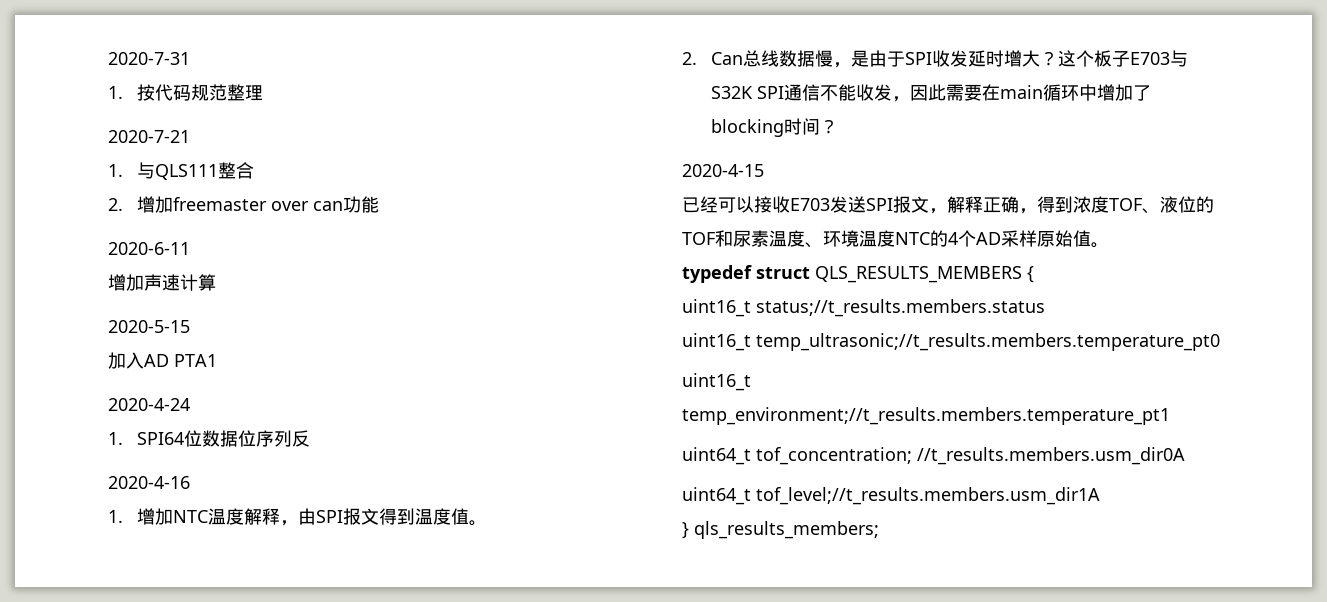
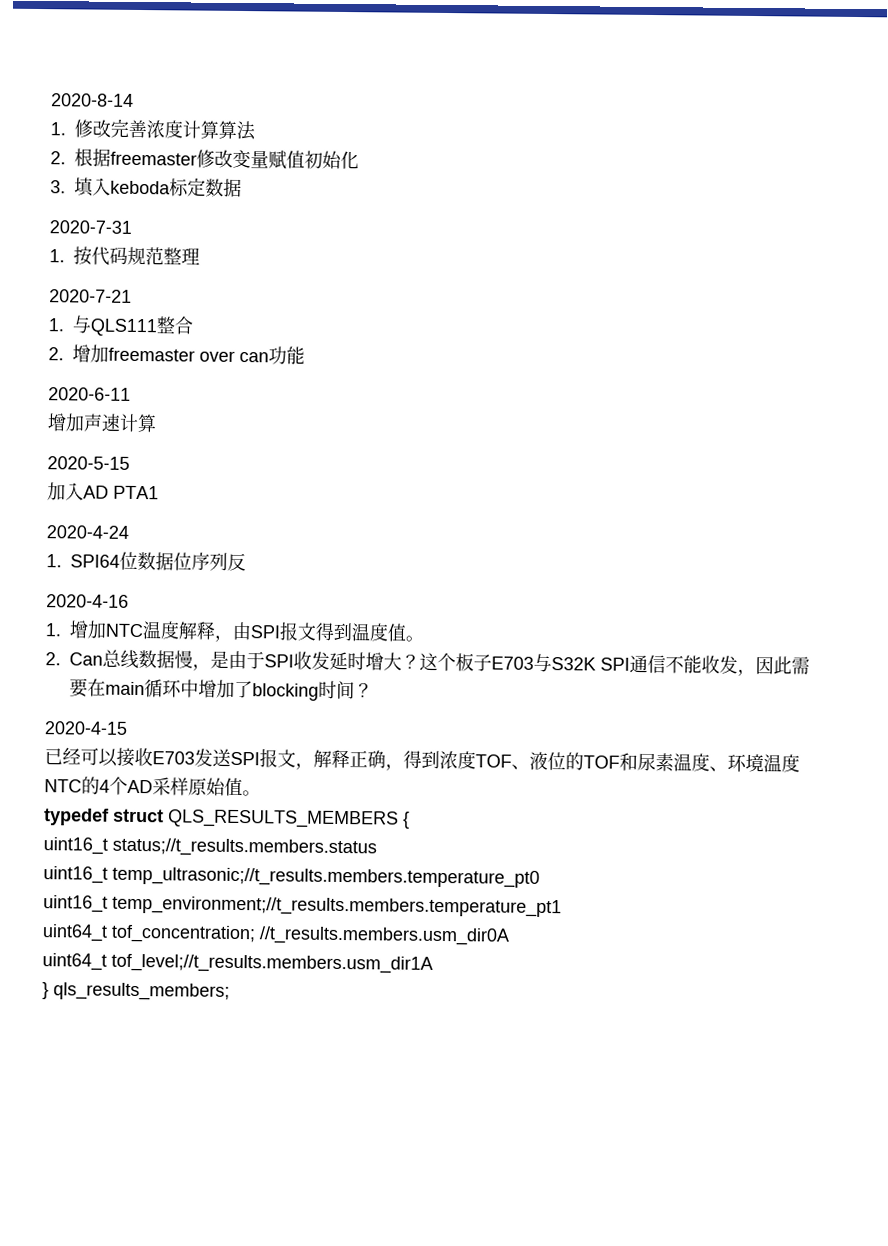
(108, 58) none -> [51,93,134,107] [50,118,256,141] [50,148,359,170] [50,177,242,197] 2020-8-14 // 1.修改完善浓度计算算法 // 2.根据freemaster修改变量赋值初始化 // 3.填入keboda标定数据 //

